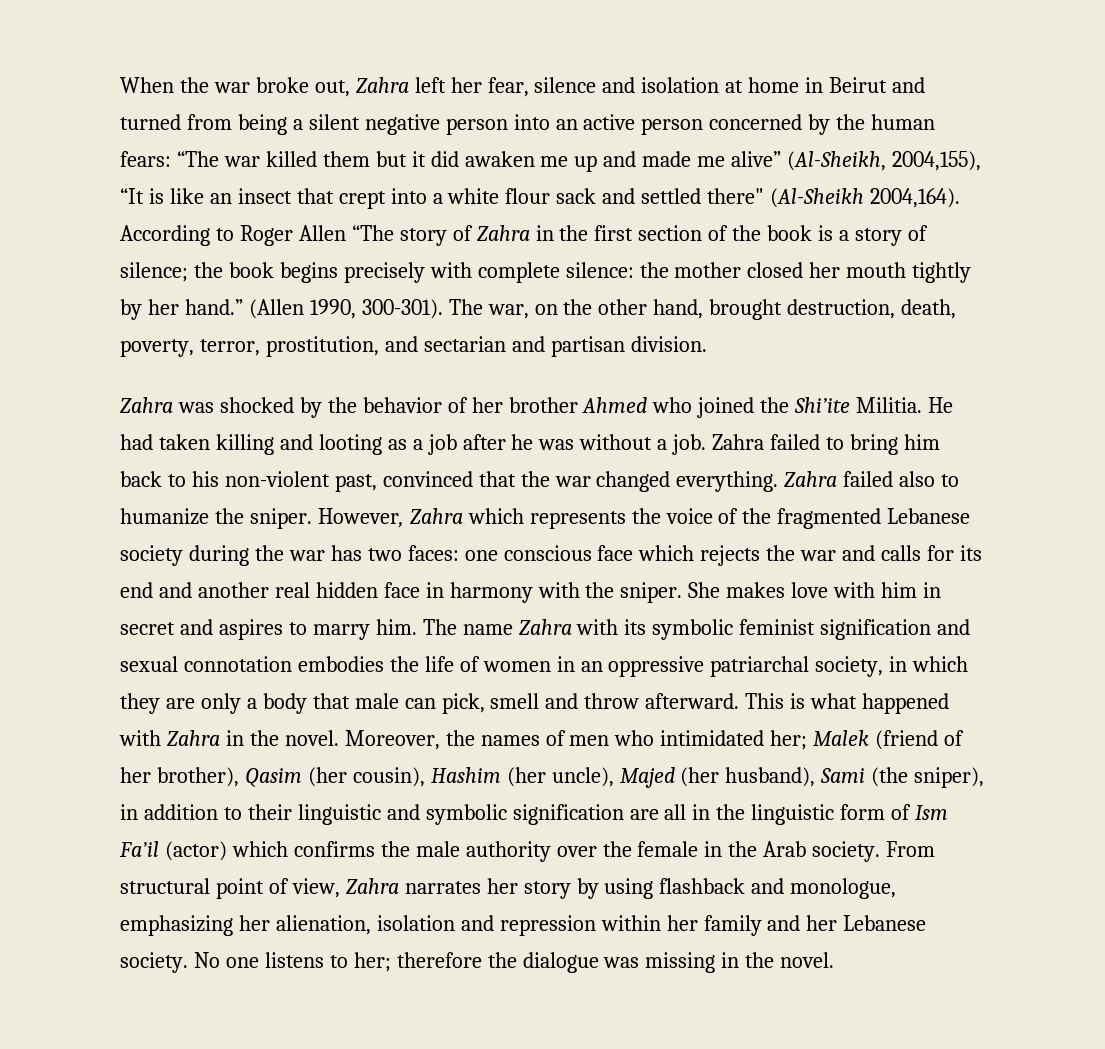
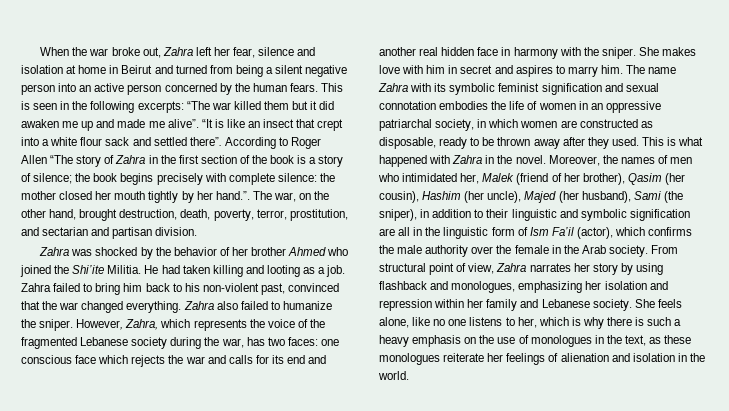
[120,151,171,167] fears: -> [289,83,344,92] [21,101,184,113] fears. This is seen in the following excerpts:
[731,151,982,171] alive” (Al-Sheikh, 2004,155), -> [167,119,199,128] alive”.
[707,188,961,208] there" (Al-Sheikh 2004,164). -> [189,137,222,146] there”.
[184,299,443,319] hand.” (Allen 1990, 300-301). -> [215,191,250,200] hand.”.
[427,434,668,455] job after he was without a -> (326, 270) none
[843,471,936,487] failed also -> [216,301,268,310] also failed
[409,508,463,524] Zahra -> [125,319,159,330] Zahra,
[288,550,325,561] war -> [221,338,244,348] war,
[120,693,740,714] they are only a body that male can pick, smell and throw afterward. -> [520,119,653,128] [379,137,639,149] women are constructed as disposable, ready to be thrown away after they used.
[770,730,808,750] her; -> [460,173,480,184] her,
[164,841,227,861] (actor) -> [576,227,613,239] (actor),
[790,878,897,899] monologue, -> [451,281,516,293] monologues,
[275,915,371,935] alienation, -> (602, 285) none
[806,915,838,931] her -> (539, 303) none
[193,952,835,973] No one listens to her; therefore the dialogue was missing in the novel. -> [634,299,682,308] [379,317,682,329] [379,335,692,347] [379,353,705,365] [378,371,409,380] She feels alone, like no one listens to her, which is why there is such a heavy emphasis on the use of monologues in the text, as these monologues reiterate her feelings of alienation and isolation in the world.

